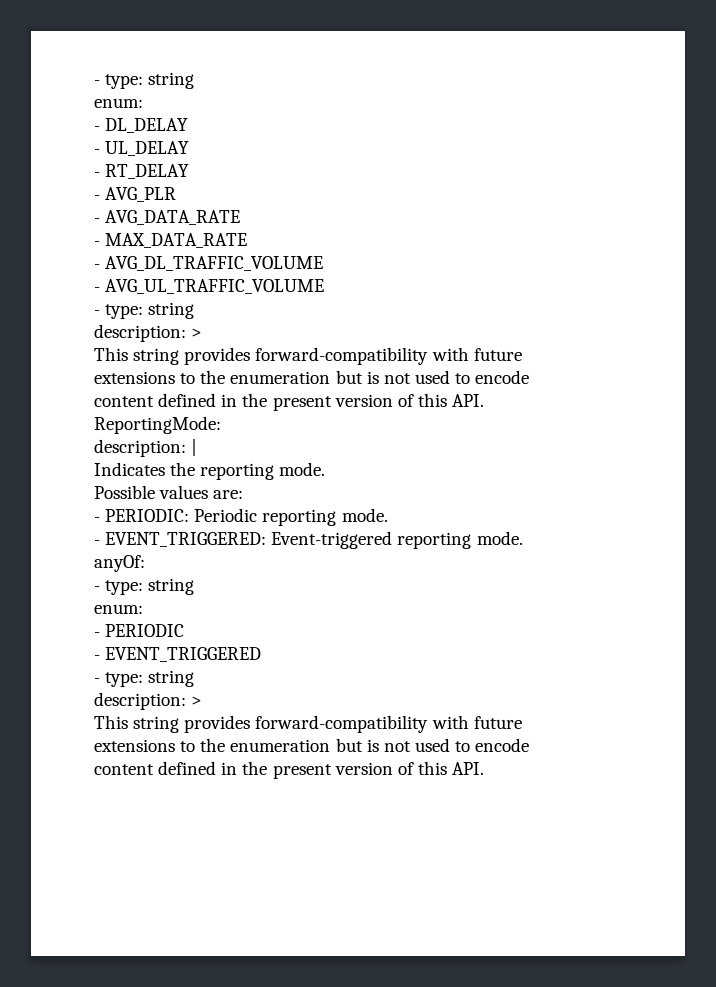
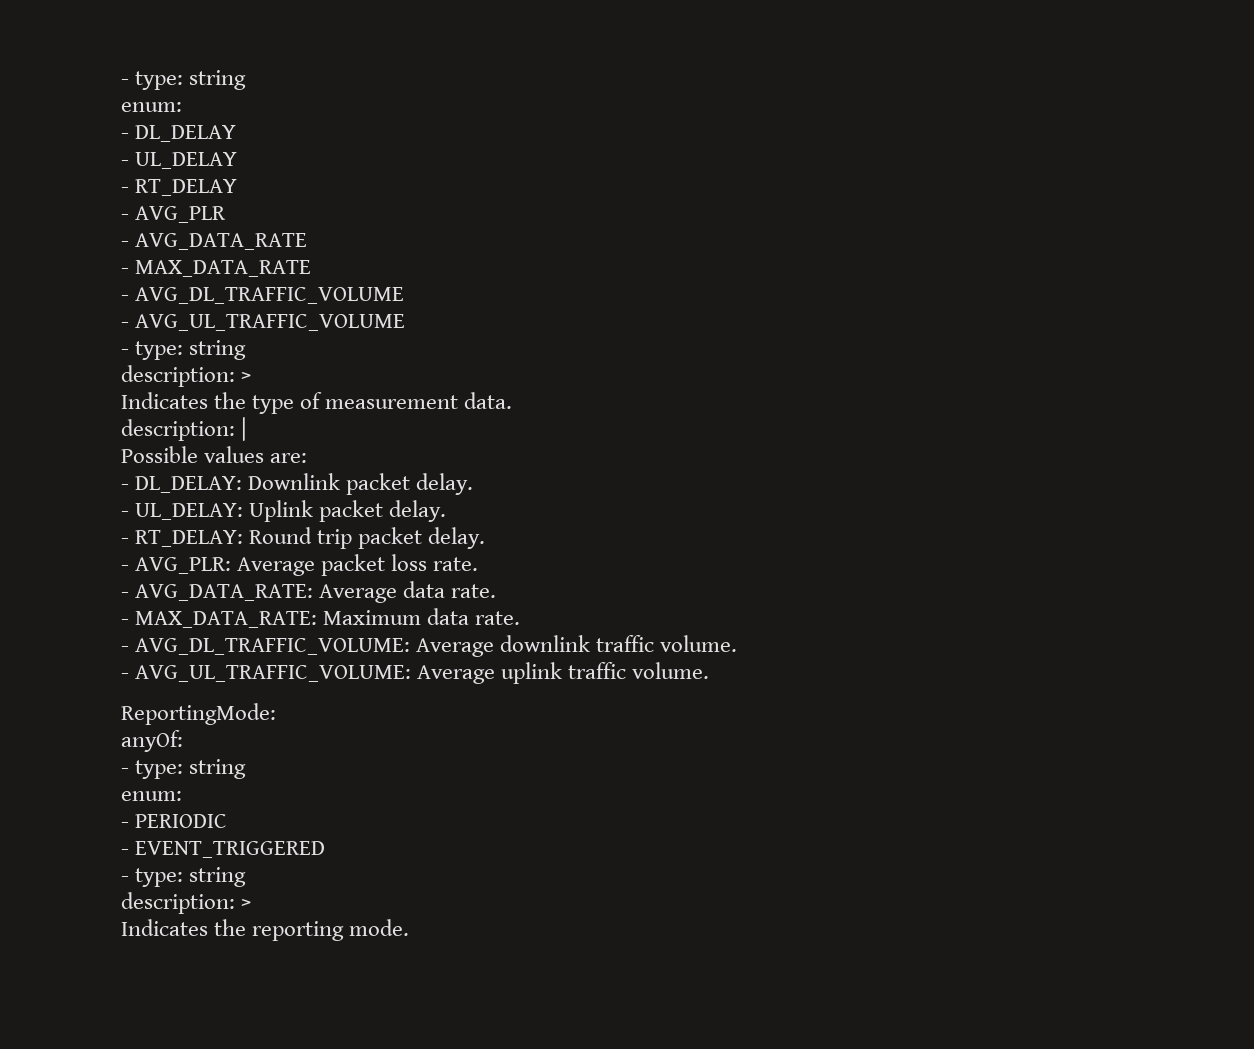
[94,347,522,365] [94,370,530,384] [94,393,485,411] [94,416,221,434] [94,439,198,457] [94,462,326,480] [94,485,244,499] [94,508,388,526] [94,531,523,549] This string provides forward-compatibility with future // extensions to the enumeration but is not used to encode // content defined in the present version of this API. // ReportingMode: // description: | // Indicates the reporting mode. // Possible values are: // - PERIODIC: Periodic reporting mode. // - EVENT_TRIGGERED: Event-triggered reporting mode. -> [121,392,513,414] [121,417,247,441] [121,446,308,463] [121,473,474,495] [121,500,447,522] [121,527,486,549] [121,554,479,576] [121,581,497,603] [121,608,521,628] [121,635,738,657] [121,662,710,684] [121,703,276,725] Indicates the type of measurement data. // description: | // Possible values are: // - DL_DELAY: Downlink packet delay. // - UL_DELAY: Uplink packet delay. // - RT_DELAY: Round trip packet delay. // - AVG_PLR: Average packet loss rate. // - AVG_DATA_RATE: Average data rate. // - MAX_DATA_RATE: Maximum data rate. // - AVG_DL_TRAFFIC_VOLUME: Average downlink traffic volume. // - AVG_UL_TRAFFIC_VOLUME: Average uplink traffic volume. // ReportingMode:
[94,715,522,733] [94,738,530,752] [94,761,485,779] This string provides forward-compatibility with future // extensions to the enumeration but is not used to encode // content defined in the present version of this API. -> [121,919,410,941] Indicates the reporting mode.

